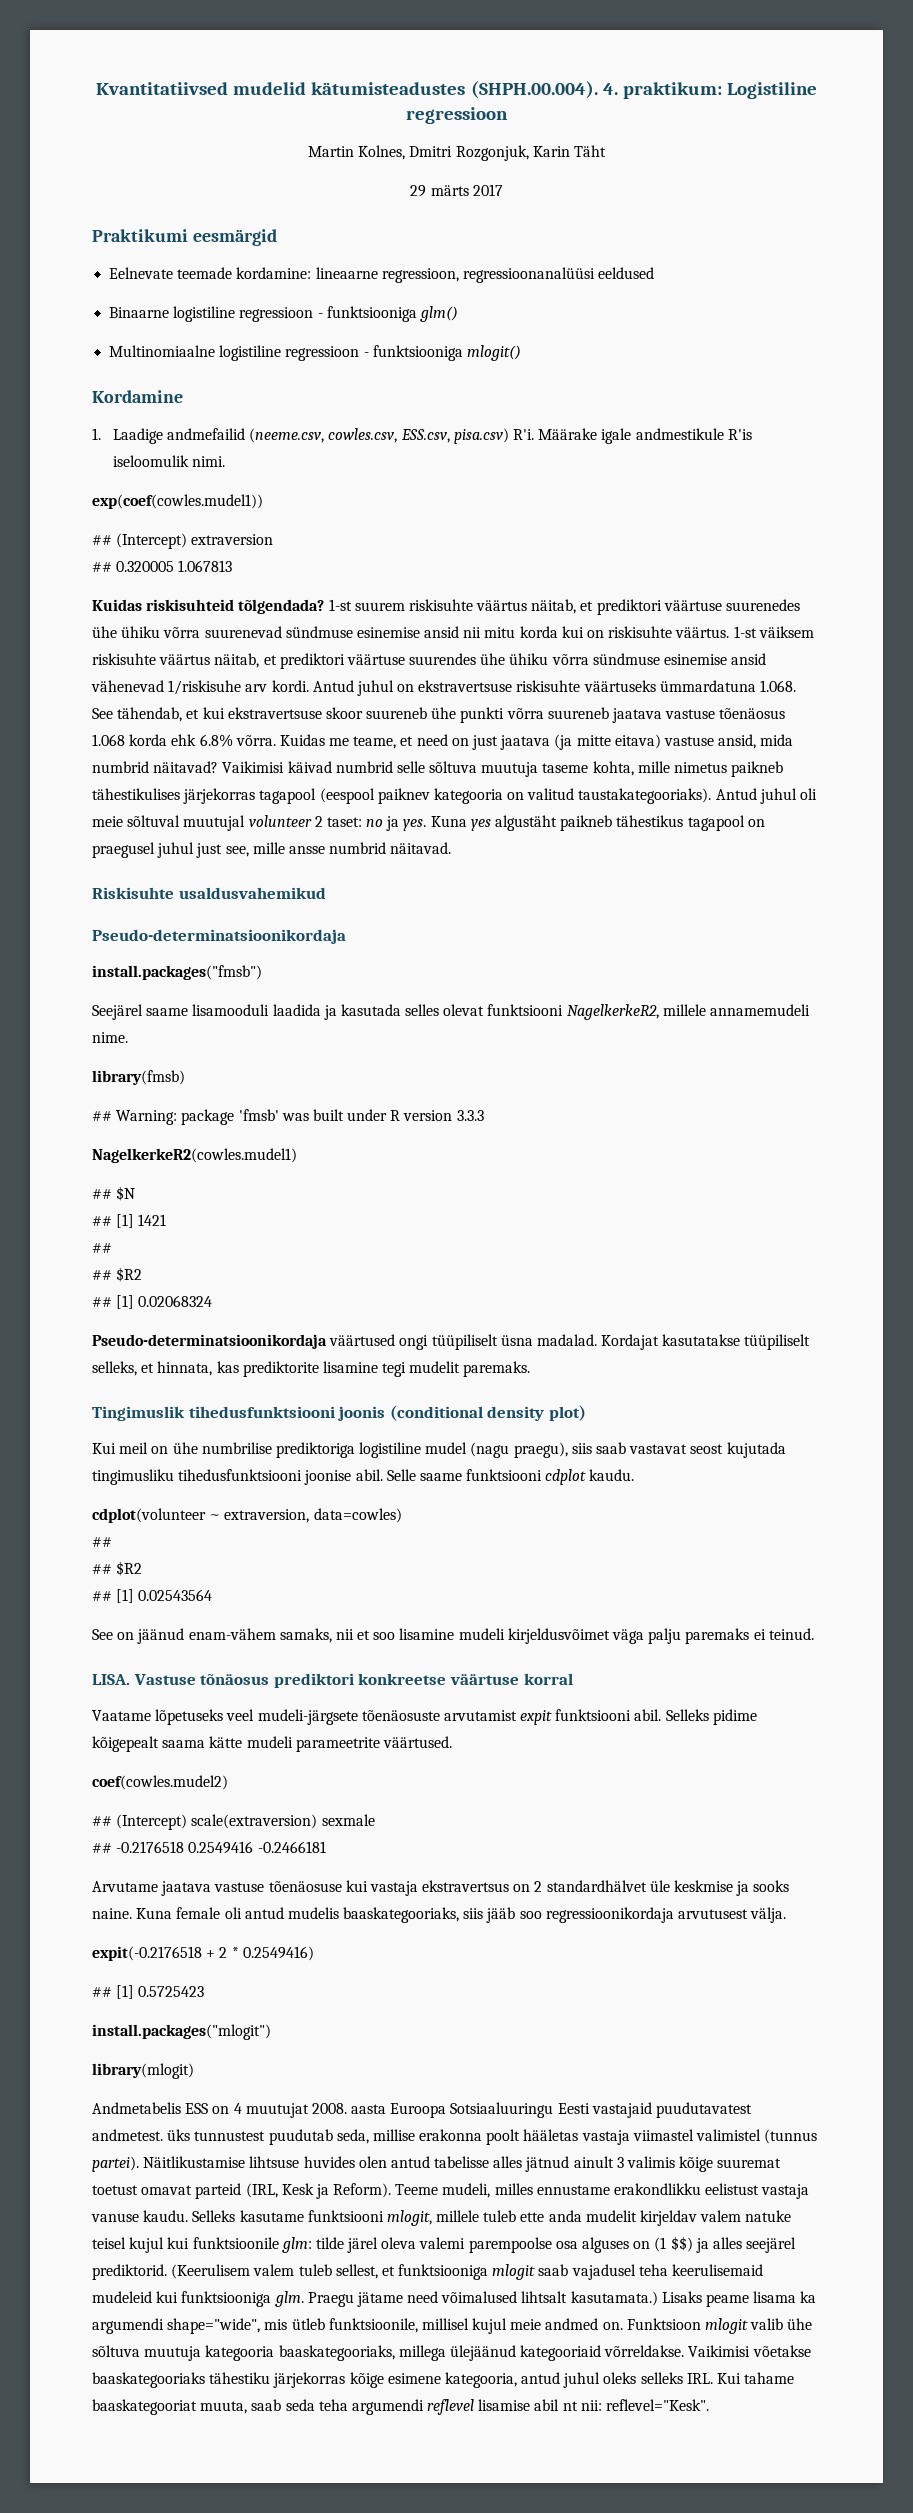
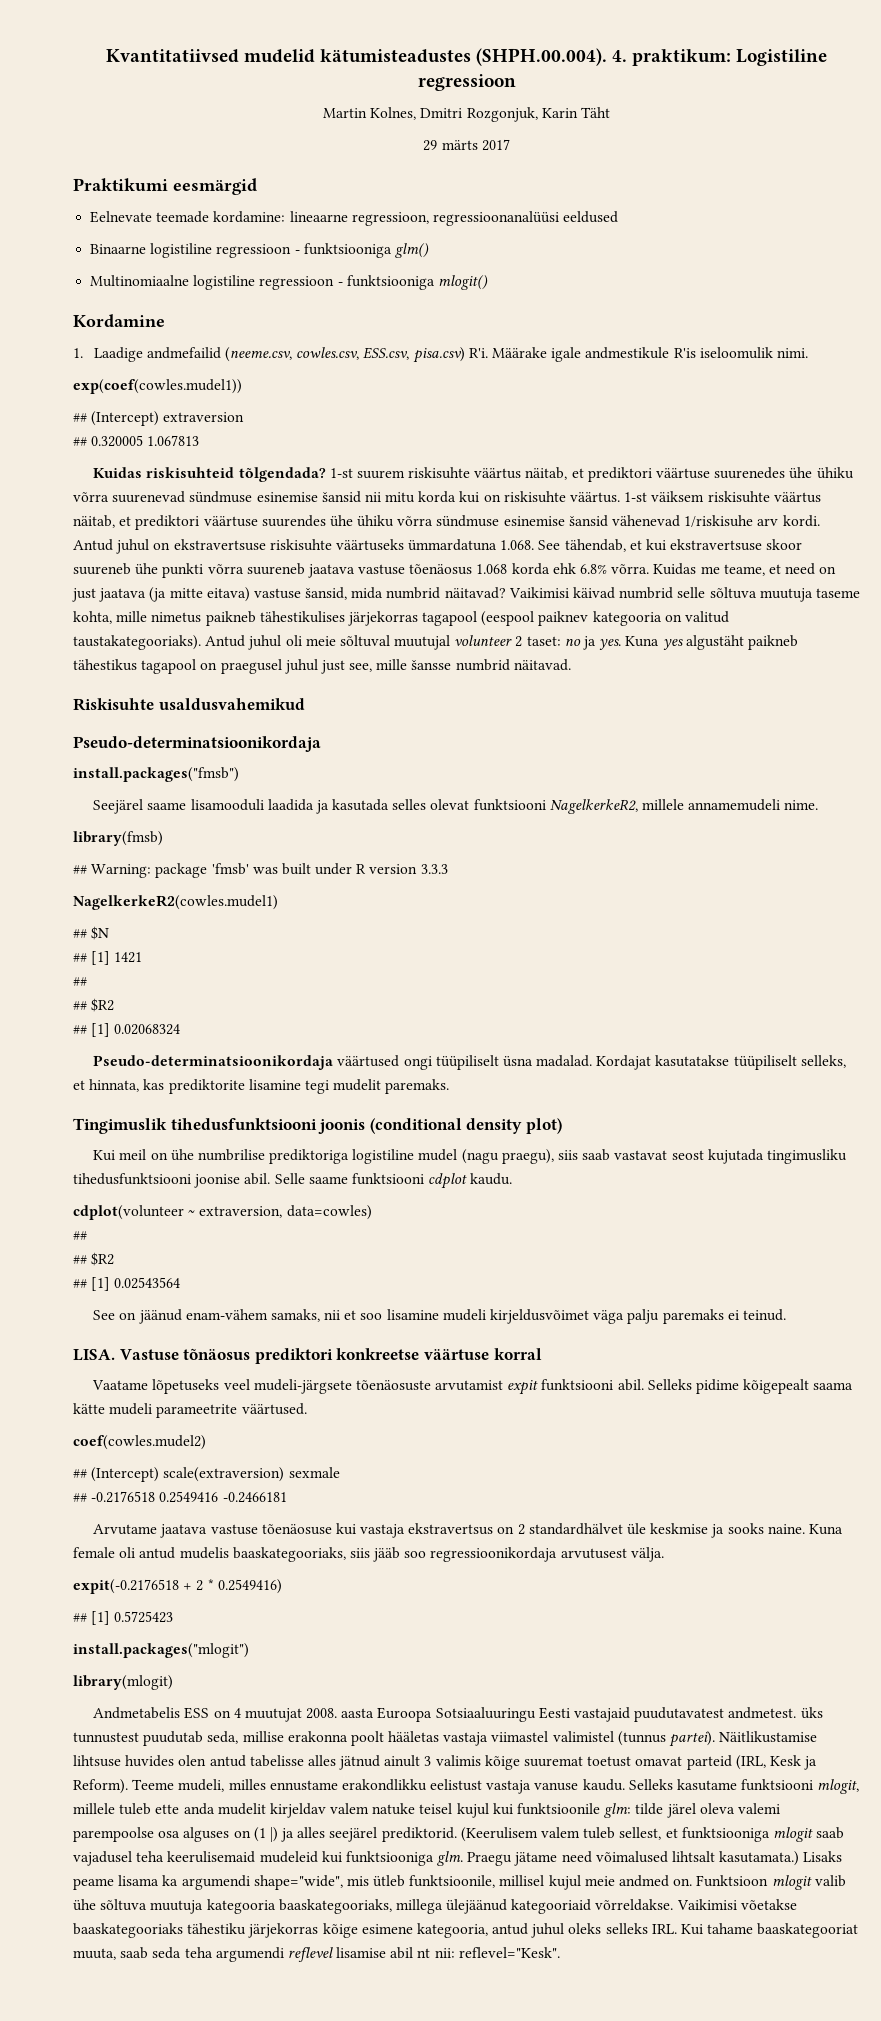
[424,626,460,638] ansid -> [321,491,361,503] šansid
[731,653,767,665] ansid -> [568,515,608,527] šansid
[718,734,757,749] ansid, -> [305,587,348,600] šansid,
[288,846,325,854] ansse -> [411,660,452,670] šansse
[670,2236,693,2252] $$) -> [269,1827,278,1842] |)

